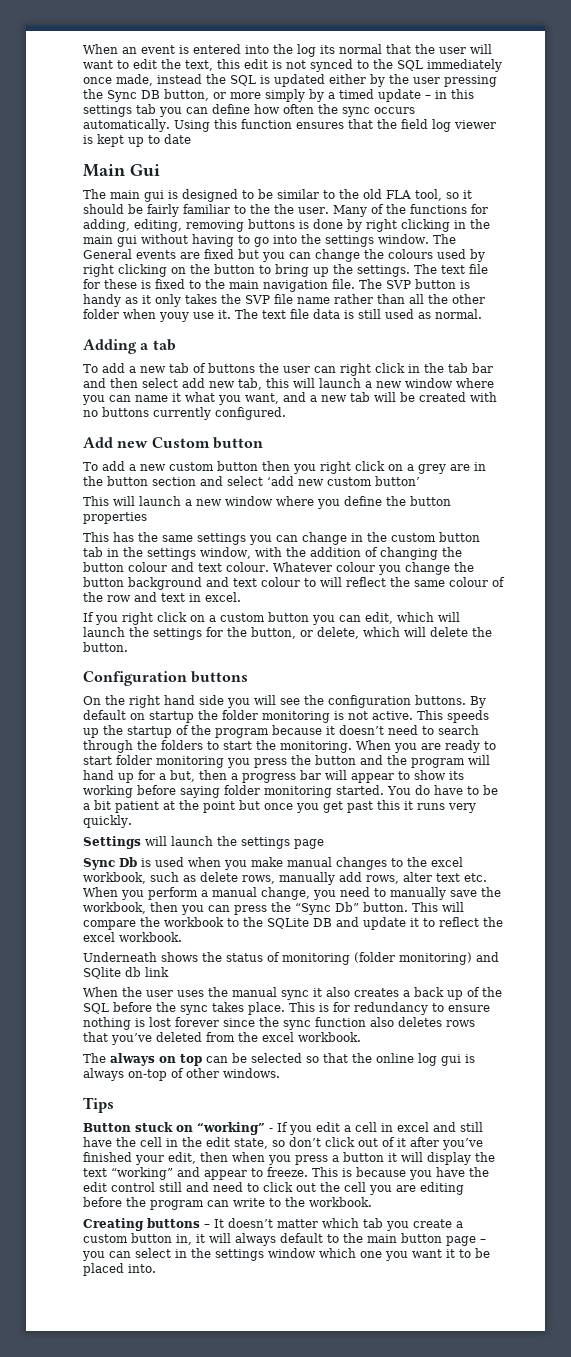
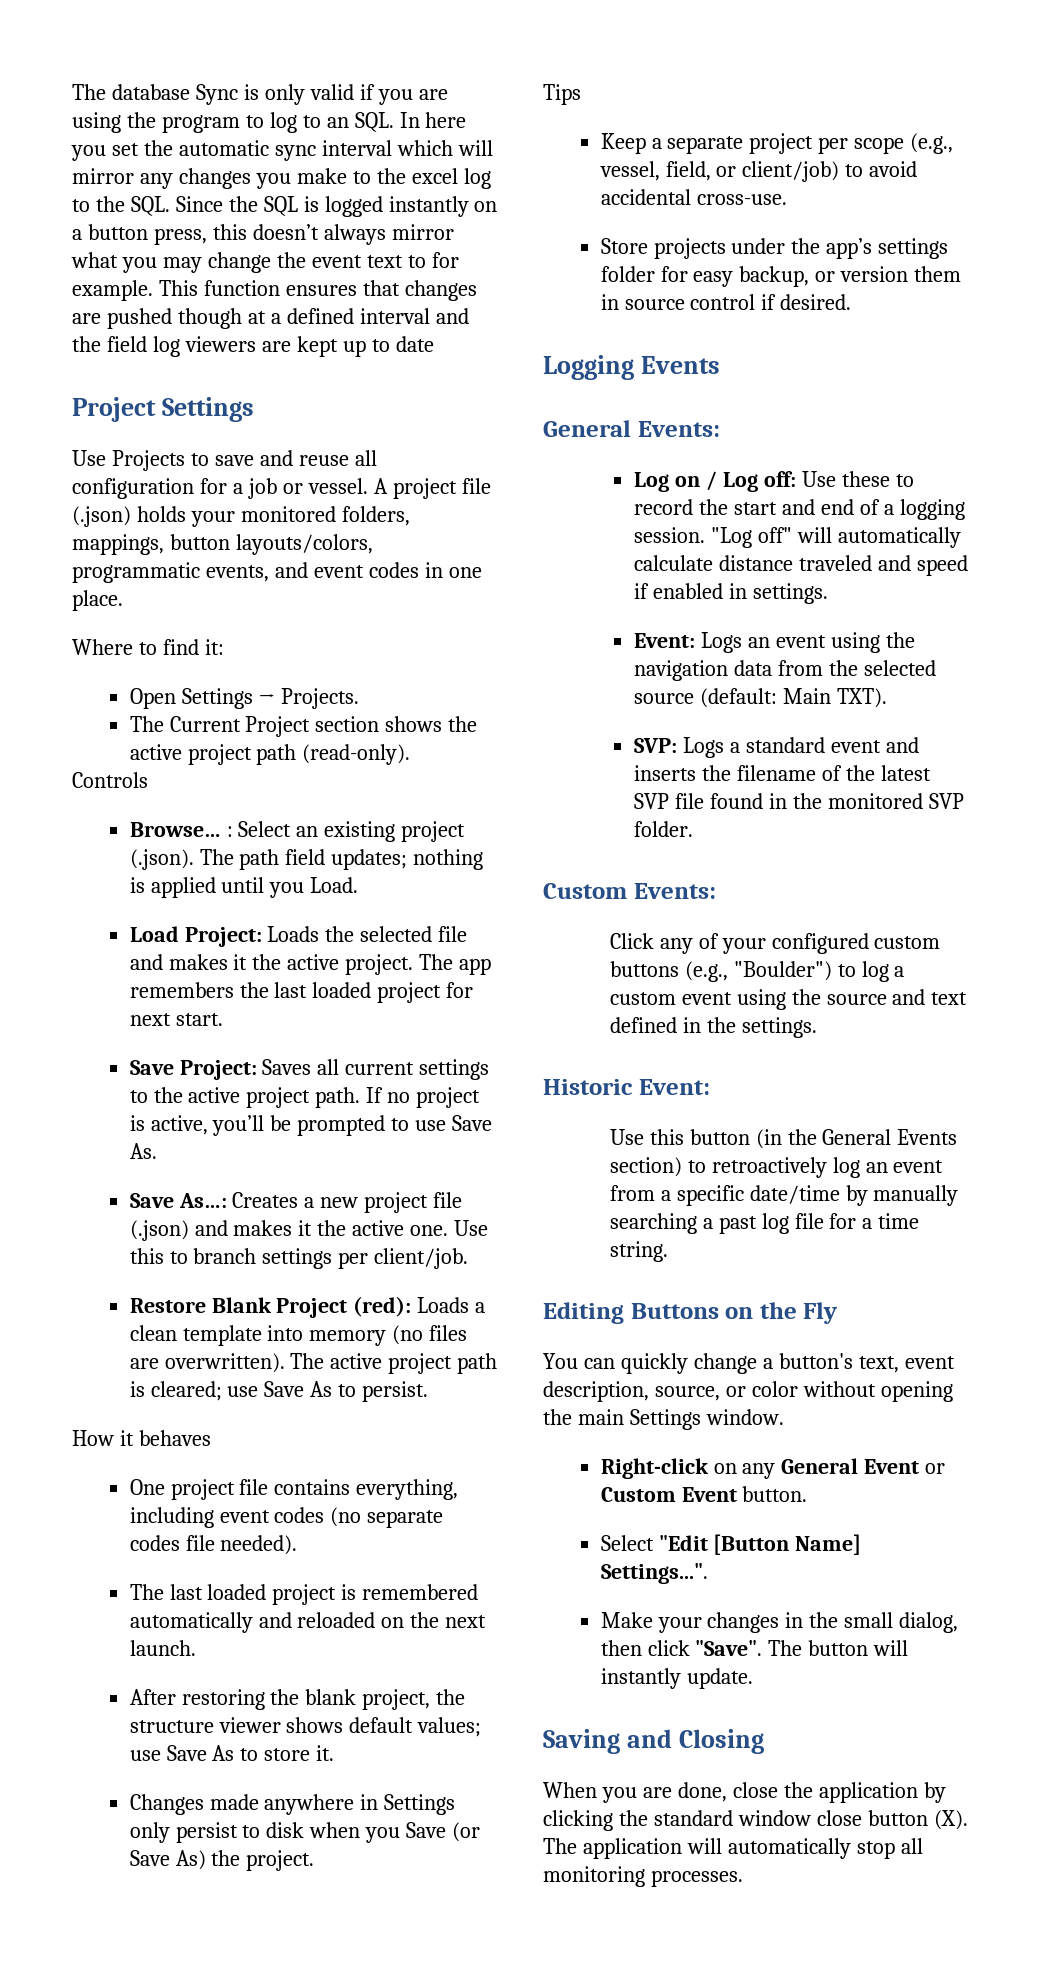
[83,44,492,57] [83,59,502,72] [83,74,497,87] [83,89,474,102] [83,104,415,117] [83,119,373,132] When an event is entered into the log its normal that the user will want to edit the text, this edit is not synced to the SQL immediately once made, instead the SQL is updated either by the user pressing the Sync DB button, or more simply by a timed update – in this settings tab you can define how often the sync occurs automatically. Using this function ensures that -> [72,84,448,105] [72,112,467,133] [71,140,493,161] [72,168,491,189] [72,196,498,217] [72,224,454,245] [71,252,459,273] [72,280,477,301] [72,308,469,329] The database Sync is only valid if you are using the program to log to an SQL. In here you set the automatic sync interval which will mirror any changes you make to the excel log to the SQL. Since the SQL is logged instantly on a button press, this doesn’t always mirror what you may change the event text to for example. This function ensures that changes are pushed though at a defined interval and
[453,120,496,129] [83,135,93,144] viewer is -> [184,336,291,352] viewers are
[83,164,160,177] [83,189,472,202] [83,204,488,217] [83,219,490,232] [83,234,456,247] [83,249,485,262] [83,264,488,277] [83,279,470,292] [83,294,485,307] [83,309,482,322] [83,339,176,354] [83,363,493,376] [83,378,494,390] [82,392,497,405] [83,407,286,420] [83,437,263,449] [83,461,486,474] [83,476,420,486] [83,496,451,509] [83,512,147,524] [83,532,480,545] [83,547,462,560] [83,562,474,575] [83,577,505,590] [83,592,241,602] [83,612,460,625] [83,627,492,640] [83,642,128,652] [83,671,249,686] [83,695,486,708] [83,710,489,723] [83,725,479,738] [83,740,496,753] [83,755,490,768] [83,770,464,783] [83,785,498,798] [83,800,476,813] [83,815,132,828] [83,836,324,849] [83,857,463,870] [83,872,487,885] [83,887,501,900] [83,902,464,915] [83,917,503,930] [83,932,182,942] [83,952,499,965] [83,967,169,979] [83,987,502,1000] [83,1002,490,1015] [83,1017,475,1030] [83,1032,361,1045] [83,1053,475,1066] [83,1068,280,1081] [83,1097,114,1113] [83,1122,483,1135] [83,1137,483,1150] [83,1152,495,1165] [83,1167,489,1180] [83,1182,464,1195] [83,1197,372,1210] [83,1218,463,1231] [83,1233,486,1246] [82,1248,490,1261] [83,1263,156,1276] Main Gui // The main gui is designed to be similar to the old FLA tool, so it should be fairly familiar to the the user. Many of the functions for adding, editing, removing buttons is done by right clicking in the main gui without having to go into the settings window. The General events are fixed but you can change the colours used by right clicking on the button to bring up the settings. The text file for these is fixed to the main navigation file. The SVP button is handy as it only takes the SVP file name rather than all the other folder when youy use it. The text file data is still used as normal. // Adding a tab // To add a new tab of buttons the user can right click in the tab bar and then select add new tab, this will launch a new window where you can name it what you want, and a new tab will be created with no buttons currently configured. // Add new Custom button // To add a new custom button then you right click on a grey are in the button section and select ‘add new custom button’ // This will launch a new window where you define the button properties // This has the same settings you can change in the custom button tab in the settings window, with the addition of changing the button colour and text colour. Whatever colour you change the button background and text colour to will reflect the same colour of the row and text in excel. // If you right click on a custom button you can edit, which will launch the settings for the button, or delete, which will delete the button. // Configuration buttons // On the right hand side you will see the configuration buttons. By default on startup the folder monitoring is not active. This speeds up the startup of the program because it doesn’t need to search through the folders to start the monitoring. When you are ready to start folder monitoring you press the button and the program will hand up for a but, then a progress bar will appear to show its working before saying folder monitoring started. You do have to be a bit patient at the point but once you get past this it runs very quickly. // Settings will launch the settings page // Sync Db is used when you make manual changes to the excel workbook, such as delete rows, manually add rows, alter text etc. When you perform a manual change, you need to manually save the workbook, then you can press the “Sync Db” button. This will compare the workbook to the SQLite DB and update it to reflect the excel workbook. // Underneath shows the status of monitoring (folder monitoring) and SQlite db link // When the user uses the manual sync it also creates a back up of the SQL before the sync takes place. This is for redundancy to ensure nothing is lost forever since the sync function also deletes rows that you’ve deleted from the excel workbook. // The always on top can be selected so that the online log gui is always on-top of other windows. // Tips // Button stuck on “working” - If you edit a cell in excel and still have the cell in the edit state, so don’t click out of it after you’ve finished your edit, then when you press a button it will display the text “working” and appear to freeze. This is because you have the edit control still and need to click out the cell you are editing before the program can write to the workbook. // Creating buttons – It doesn’t matter which tab you create a custom button in, it will always default to the main button page – you can select in the settings window which one you want it to be placed into. -> [72,397,254,422] [72,450,377,471] [72,478,491,499] [72,506,410,527] [72,534,373,555] [72,562,482,583] [72,590,123,611] [72,639,224,655] [129,688,360,709] [129,716,478,737] [129,744,411,765] [72,772,148,788] [129,821,466,842] [129,849,484,870] [129,877,359,898] [129,926,468,947] [129,954,492,975] [129,982,474,1003] [129,1013,223,1026] [129,1059,490,1080] [129,1087,481,1108] [129,1115,493,1136] [129,1143,157,1159] [129,1192,463,1213] [129,1220,489,1241] [129,1248,469,1269] [129,1296,486,1318] [129,1325,468,1346] [129,1353,498,1374] [129,1381,429,1402] [72,1430,211,1446] [129,1479,459,1500] [129,1507,444,1528] [129,1535,298,1555] [129,1584,479,1605] [129,1612,487,1633] [129,1640,196,1656] [129,1689,466,1710] [129,1717,482,1737] [129,1745,335,1761] [129,1794,456,1815] [129,1822,481,1843] [129,1850,315,1871] [543,84,581,105] [600,133,954,154] [599,161,918,182] [600,189,787,205] [600,238,949,259] [600,266,962,287] [600,294,852,310] [543,355,720,380] [543,420,720,437] [633,471,914,492] [633,499,965,520] [633,527,961,548] [633,555,968,576] [633,583,828,604] [633,632,915,653] [633,660,936,681] [633,688,887,708] [633,737,919,758] [633,765,931,781] [633,793,964,809] [633,821,693,837] [543,883,716,899] [609,933,941,954] [609,961,905,982] [609,989,968,1010] [609,1017,817,1038] [543,1079,710,1095] [609,1129,958,1149] [609,1157,944,1178] [609,1185,959,1206] [609,1213,920,1234] [609,1241,668,1262] [543,1302,839,1324] [543,1353,955,1374] [543,1381,953,1402] [543,1409,784,1430] [600,1458,946,1479] [600,1486,808,1502] [600,1534,862,1555] [600,1563,708,1584] [600,1612,959,1633] [600,1640,909,1656] [600,1668,753,1689] [543,1729,764,1754] [543,1782,946,1803] [543,1810,968,1831] [543,1838,923,1859] [543,1866,743,1887] Project Settings // Use Projects to save and reuse all configuration for a job or vessel. A project file (.json) holds your monitored folders, mappings, button layouts/colors, programmatic events, and event codes in one place. // Where to find it: // Open Settings → Projects. // The Current Project section shows the active project path (read-only). // Controls // Browse… : Select an existing project (.json). The path field updates; nothing is applied until you Load. // Load Project: Loads the selected file and makes it the active project. The app remembers the last loaded project for next start. // Save Project: Saves all current settings to the active project path. If no project is active, you’ll be prompted to use Save As. // Save As…: Creates a new project file (.json) and makes it the active one. Use this to branch settings per client/job. // Restore Blank Project (red): Loads a clean template into memory (no files are overwritten). The active project path is cleared; use Save As to persist. // How it behaves // One project file contains everything, including event codes (no separate codes file needed). // The last loaded project is remembered automatically and reloaded on the next launch. // After restoring the blank project, the structure viewer shows default values; use Save As to store it. // Changes made anywhere in Settings only persist to disk when you Save (or Save As) the project. // Tips // Keep a separate project per scope (e.g., vessel, field, or client/job) to avoid accidental cross-use. // Store projects under the app’s settings folder for easy backup, or version them in source control if desired. // Logging Events // General Events: // Log on / Log off: Use these to record the start and end of a logging session. "Log off" will automatically calculate distance traveled and speed if enabled in settings. // Event: Logs an event using the navigation data from the selected source (default: Main TXT). // SVP: Logs a standard event and inserts the filename of the latest SVP file found in the monitored SVP folder. // Custom Events: // Click any of your configured custom buttons (e.g., "Boulder") to log a custom event using the source and text defined in the settings. // Historic Event: // Use this button (in the General Events section) to retroactively log an event from a specific date/time by manually searching a past log file for a time string. // Editing Buttons on the Fly // You can quickly change a button's text, event description, source, or color without opening the main Settings window. // Right-click on any General Event or Custom Event button. // Select "Edit [Button Name] Settings...". // Make your changes in the small dialog, then click "Save". The button will instantly update. // Saving and Closing // When you are done, close the application by clicking the standard window close button (X). The application will automatically stop all monitoring processes.

